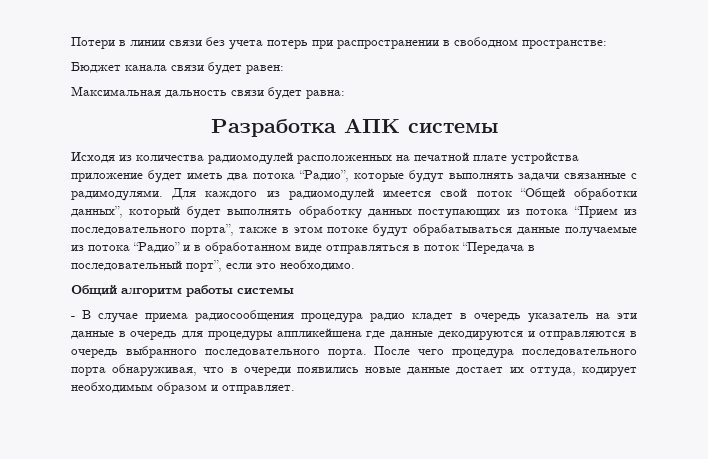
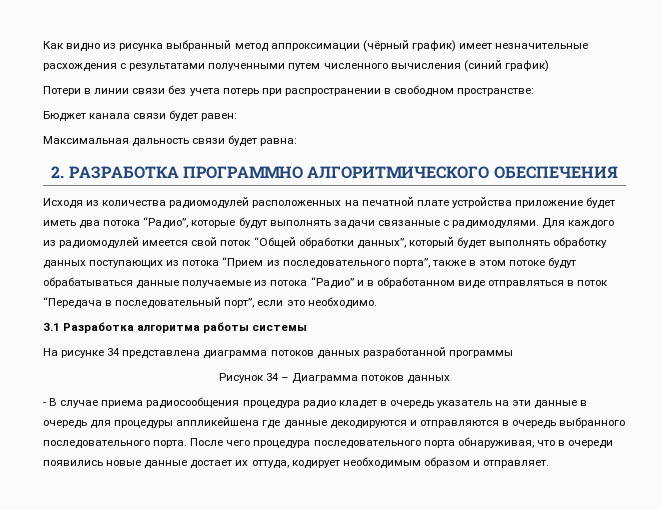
(71, 43) none -> [43,40,589,52] [43,60,549,72] Как видно из рисунка выбранный метод аппроксимации (чёрный график) имеет незначительные расхождения с результатами полученными путем численного вычисления (синий график) //
[210,118,498,137] Разработка АПК системы -> [51,166,618,179] 2. РАЗРАБОТКА ПРОГРАММНО АЛГОРИТМИЧЕСКОГО ОБЕСПЕЧЕНИЯ
[71,285,182,297] Общий алгоритм -> [43,322,201,333] 3.1 Разработка алгоритма
(294, 290) none -> [43,347,513,359] [218,373,451,384] // На рисунке 34 представлена диаграмма потоков данных разработанной программы // Рисунок 34 – Диаграмма потоков данных

